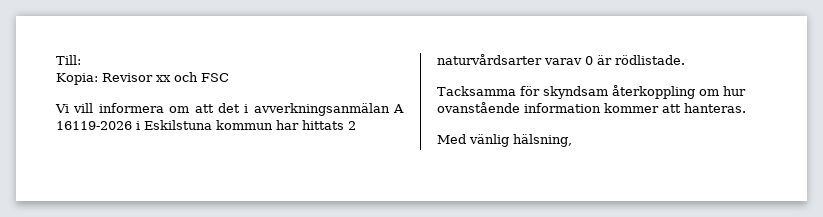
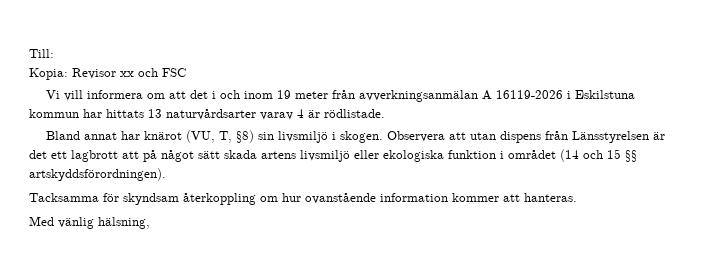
(249, 108) none -> [220,90,356,99] och inom 19 meter från
[348,121,356,130] 2 -> [148,109,162,118] 13
[585,56,593,65] 0 -> [297,109,304,118] 4
(685, 60) none -> [46,130,666,143] [29,149,637,162] [29,168,166,181] // Bland annat har knärot (VU, T, §8) sin livsmiljö i skogen. Observera att utan dispens från Länsstyrelsen är det ett lagbrott att på något sätt skada artens livsmiljö eller ekologiska funktion i området (14 och 15 §§ artskyddsförordningen).

